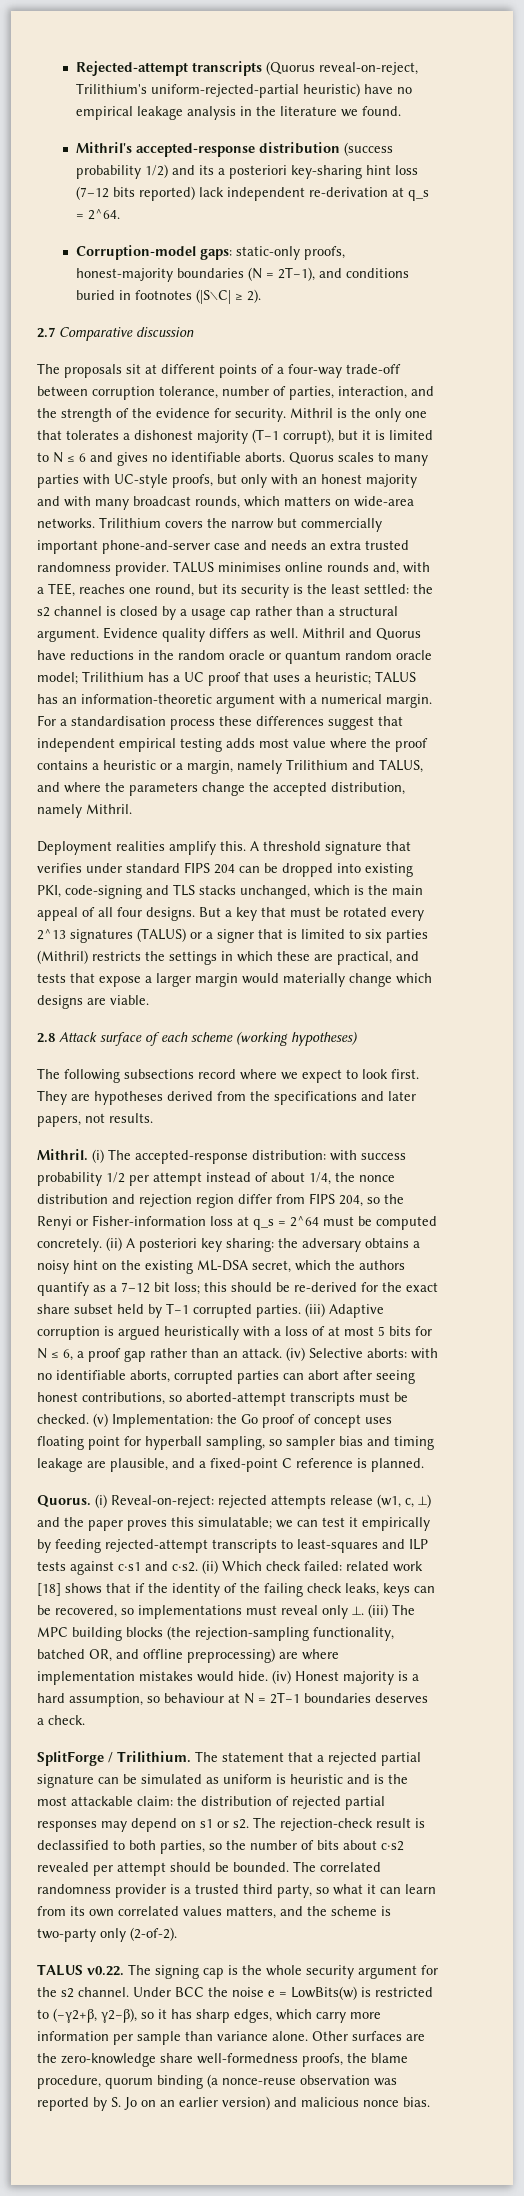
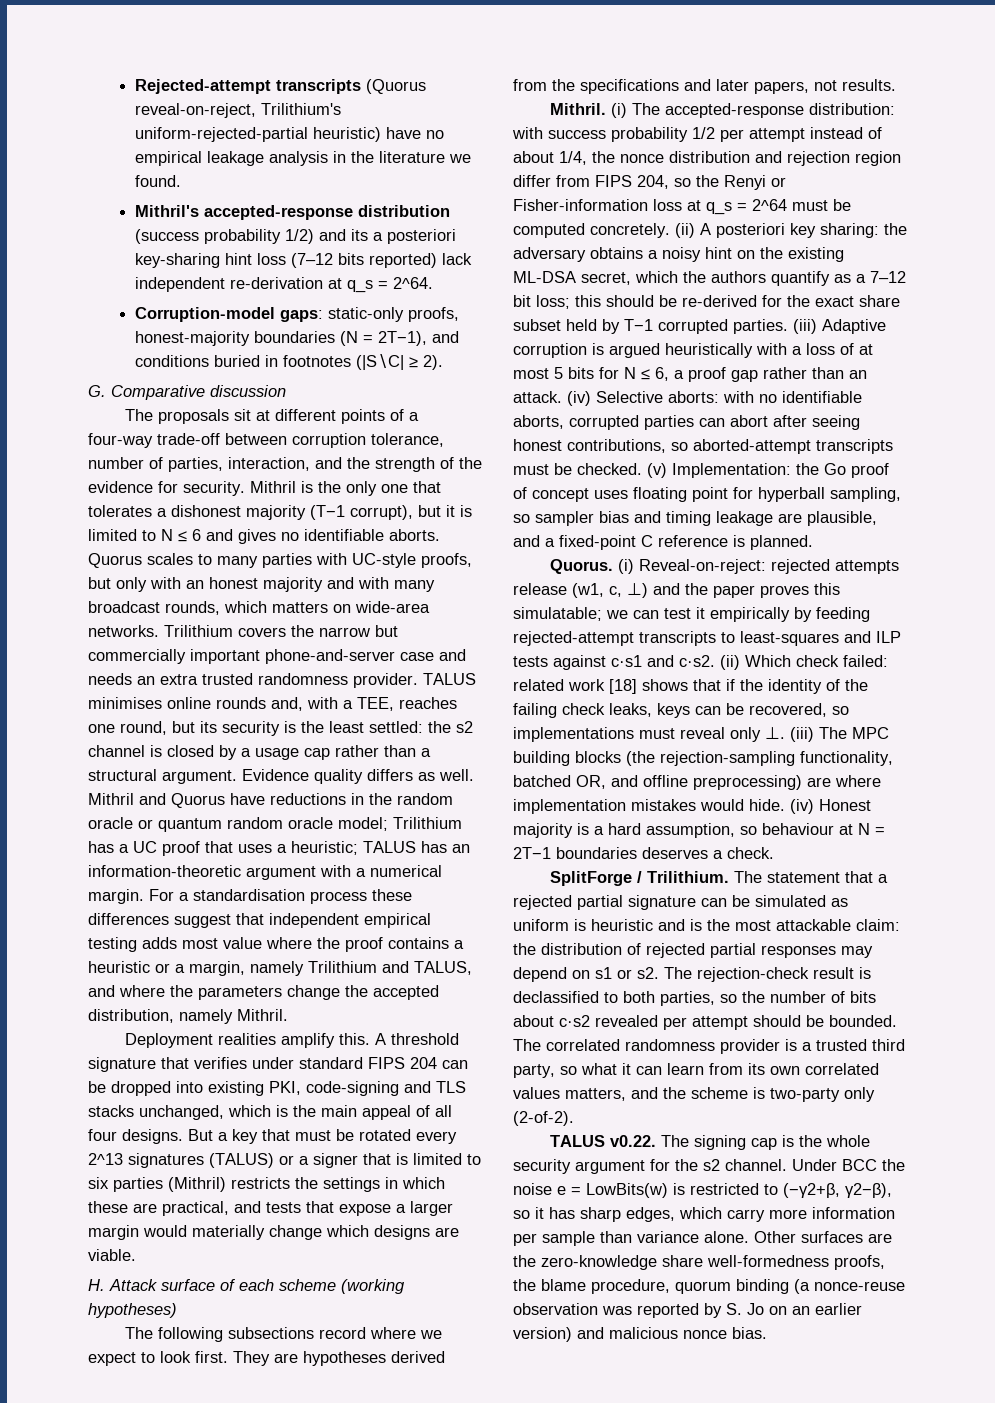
[37,327,55,338] 2.7 -> [88,385,106,397] G.
[37,1033,55,1043] 2.8 -> [88,1279,105,1291] H.

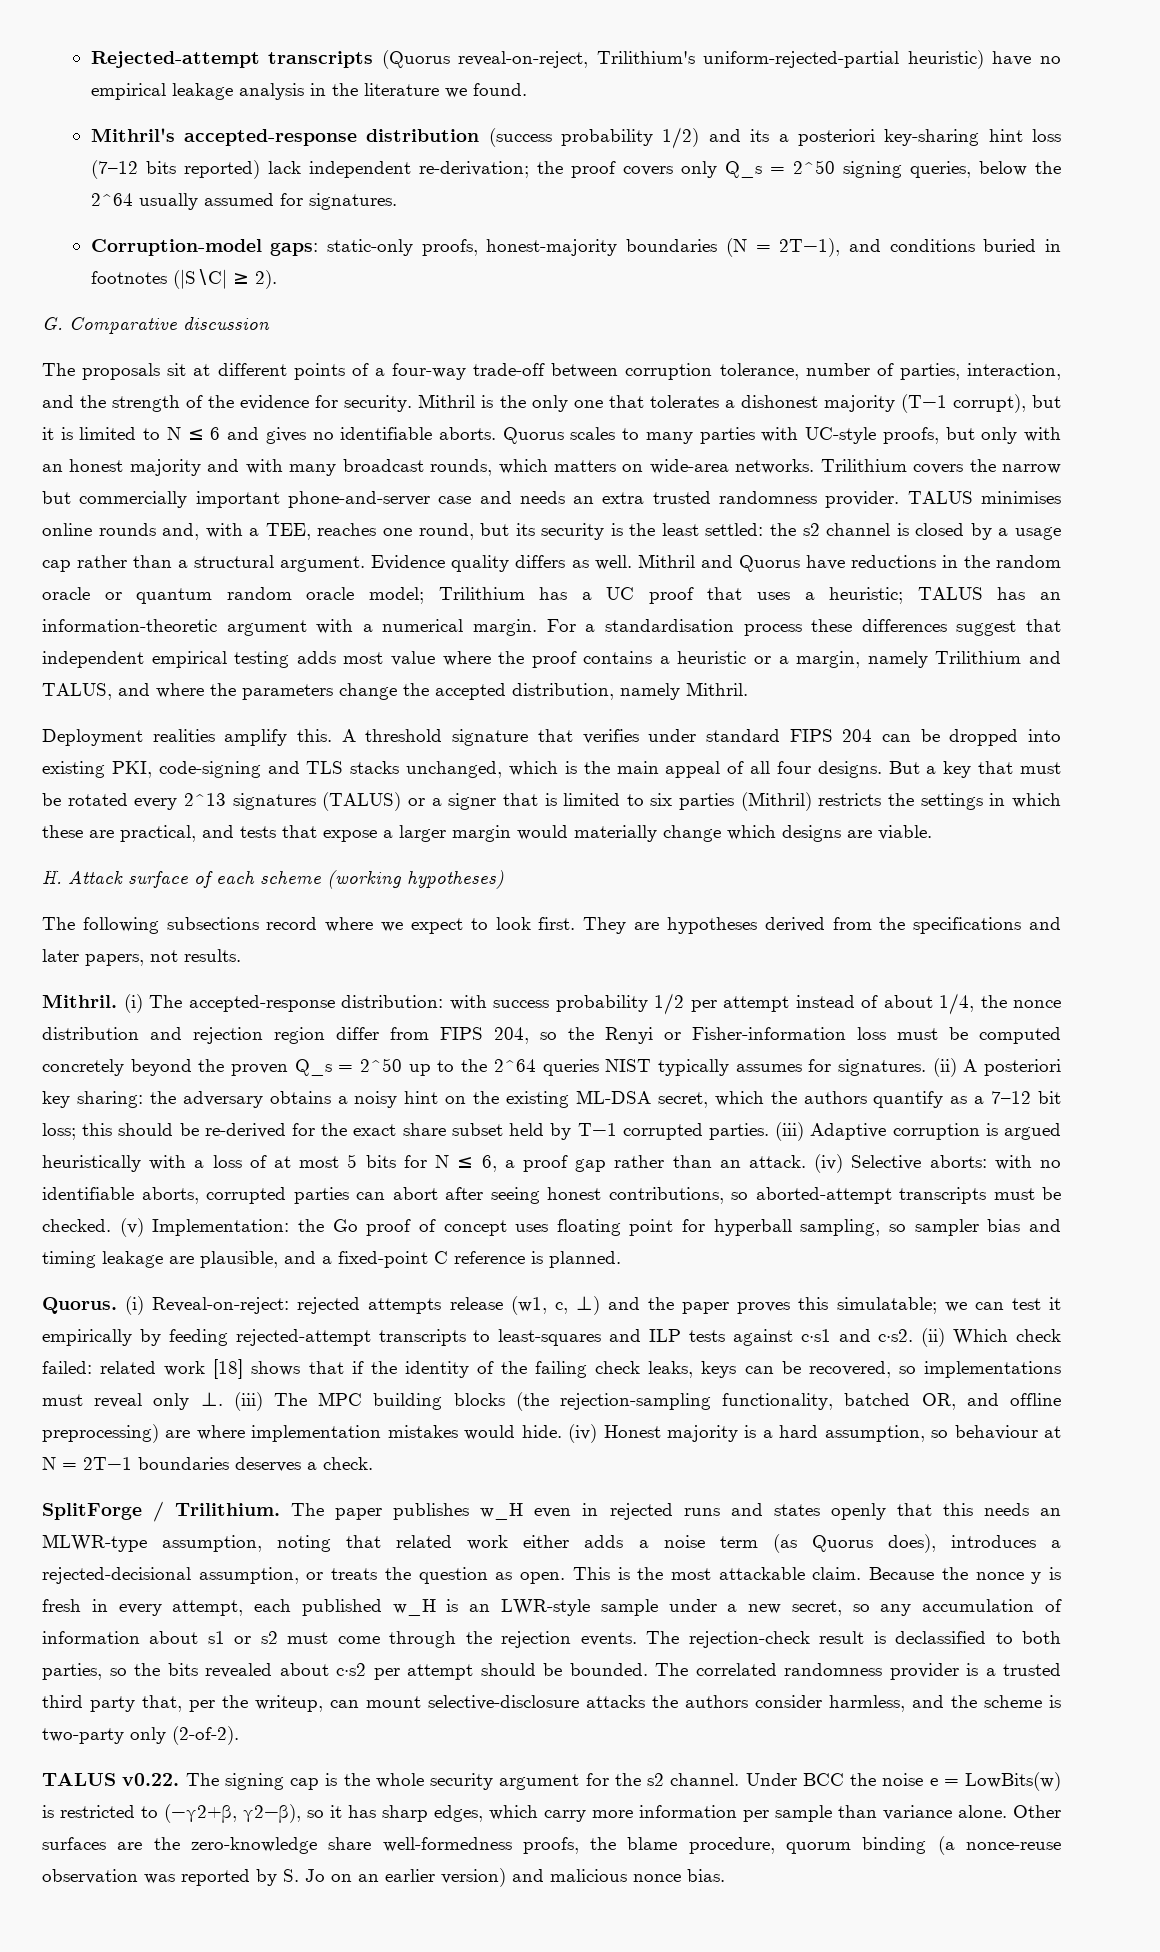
[229,277,433,293] re-derivation at q_s = 2^64. -> [418,160,1062,178] [90,193,397,210] re-derivation; the proof covers only Q_s = 2^50 signing queries, below the 2^64 usually assumed for signatures.
[687,199,851,215] [513,223,670,238] at q_s = 2^64 must be computed concretely. -> [897,1027,1061,1044] [42,1058,926,1076] must be computed concretely beyond the proven Q_s = 2^50 up to the 2^64 queries NIST typically assumes for signatures.
[766,871,888,883] [513,895,848,910] [513,919,900,931] [513,943,873,958] [513,967,659,982] statement that a rejected partial signature can be simulated as uniform is heuristic and is the most attackable claim: the distribution of rejected partial responses may depend on s1 or s2. -> [335,1503,1061,1520] [42,1534,1062,1553] [42,1567,1061,1584] [42,1599,1063,1616] [42,1631,637,1648] paper publishes w_H even in rejected runs and states openly that this needs an MLWR-type assumption, noting that related work either adds a noise term (as Quorus does), introduces a rejected-decisional assumption, or treats the question as open. This is the most attackable claim. Because the nonce y is fresh in every attempt, each published w_H is an LWR-style sample under a new secret, so any accumulation of information about s1 or s2 must come through the rejection events.
[770,991,876,1003] number of bits -> [167,1663,272,1678] bits revealed
[595,1015,658,1027] revealed -> (366, 1669) none
[513,1063,879,1078] [513,1087,626,1101] party, so what it can learn from its own correlated values matters, -> [90,1695,905,1712] party that, per the writeup, can mount selective-disclosure attacks the authors consider harmless,

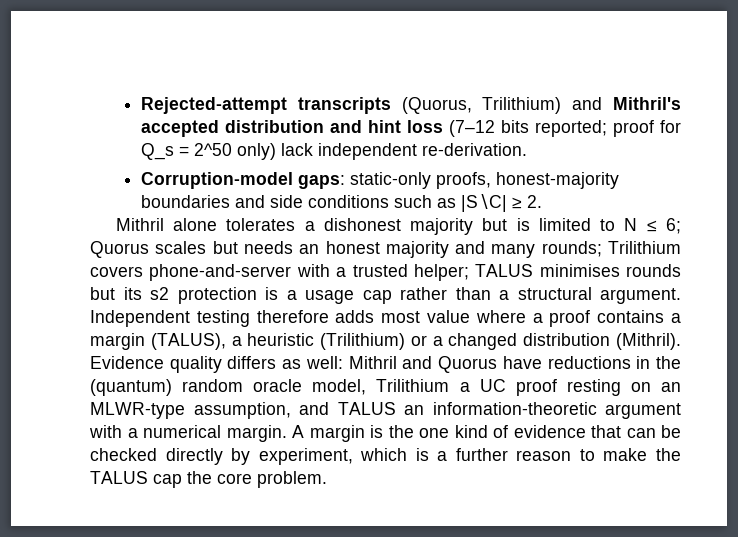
[381,50,1061,69] [90,83,527,100] [90,127,1061,149] [90,160,1062,179] [90,193,397,210] (Quorus reveal-on-reject, Trilithium's uniform-rejected-partial heuristic) have no empirical leakage analysis in the literature we found. // Mithril's accepted-response distribution (success probability 1/2) and its a posteriori key-sharing hint loss (7–12 bits reported) lack independent re-derivation; the proof covers only Q_s = 2^50 signing queries, below the 2^64 usually assumed for signatures. -> [401,97,681,114] [141,120,682,137] [141,143,528,160] (Quorus, Trilithium) and Mithril's accepted distribution and hint loss (7–12 bits reported; proof for Q_s = 2^50 only) lack independent re-derivation.
[725,238,1061,257] [90,269,277,289] [42,317,270,334] [42,363,1061,380] [42,394,1061,413] [42,427,54,440] (N = 2T−1), and conditions buried in footnotes (|S∖C| ≥ 2). // G. Comparative discussion // The proposals sit at different points of a four-way trade-off between corruption tolerance, number of parties, interaction, and the strength of the evidence for security. Mithril is the only one that tolerates a dishonest majority (T−1 corrupt), but it -> [235,194,543,212] [115,218,508,235] and side conditions such as |S∖C| ≥ 2. // Mithril alone tolerates a dishonest majority but
[210,427,1062,444] [42,459,1061,476] [42,491,1061,508] [42,523,992,540] 6 and gives no identifiable aborts. Quorus scales to many parties with UC-style proofs, but only with an honest majority and with many broadcast rounds, which matters on wide-area networks. Trilithium covers the narrow but commercially important phone-and-server case and needs an extra trusted randomness provider. TALUS minimises online rounds and, with a TEE, reaches one round, but its security is the least settled: the s2 channel is closed by -> [666,218,682,234] [90,241,681,258] [90,264,681,281] [90,287,278,304] 6; Quorus scales but needs an honest majority and many rounds; Trilithium covers phone-and-server with a trusted helper; TALUS minimises rounds but its s2 protection is
(366, 564) none -> [90,310,681,327] [90,333,681,350] Independent testing therefore adds most value where a proof contains a margin (TALUS), a heuristic (Trilithium) or a changed distribution (Mithril).
[594,555,632,570] well. -> [305,356,343,369] well:
[995,555,1061,568] [42,587,1026,604] random oracle or quantum random oracle model; Trilithium has a UC proof that uses a heuristic; TALUS has -> [90,379,682,396] [90,402,396,419] (quantum) random oracle model, Trilithium a UC proof resting on an MLWR-type assumption, and TALUS
[546,619,1062,636] [42,651,1061,668] [42,682,748,700] [42,729,1061,746] [42,761,1062,778] [42,792,1061,811] [42,825,932,842] [42,870,504,889] [42,917,1062,934] [42,949,241,966] [42,993,1061,1015] [42,1027,1061,1044] [42,1058,1062,1077] [42,1090,1061,1108] [42,1122,1061,1141] [42,1154,1062,1173] [42,1187,1061,1204] [42,1218,1061,1237] [42,1251,621,1268] [42,1296,1061,1315] [42,1328,1061,1347] [42,1359,1061,1379] [42,1392,1062,1411] [42,1424,1061,1443] [42,1457,373,1472] [42,1501,1061,1522] [42,1534,1062,1553] [42,1567,1061,1584] [42,1599,1063,1616] [42,1631,1062,1648] [42,1663,1061,1680] [42,1695,1061,1712] [42,1726,239,1745] [42,1772,1061,1791] [42,1804,1061,1823] [42,1836,1061,1855] [42,1868,725,1887] For a standardisation process these differences suggest that independent empirical testing adds most value where the proof contains a heuristic or a margin, namely Trilithium and TALUS, and where the parameters change the accepted distribution, namely Mithril. // Deployment realities amplify this. A threshold signature that verifies under standard FIPS 204 can be dropped into existing PKI, code-signing and TLS stacks unchanged, which is the main appeal of all four designs. But a key that must be rotated every 2^13 signatures (TALUS) or a signer that is limited to six parties (Mithril) restricts the settings in which these are practical, and tests that expose a larger margin would materially change which designs are viable. // H. Attack surface of each scheme (working hypotheses) // The following subsections record where we expect to look first. They are hypotheses derived from the specifications and later papers, not results. // Mithril. (i) The accepted-response distribution: with success probability 1/2 per attempt instead of about 1/4, the nonce distribution and rejection region differ from FIPS 204, so the Renyi or Fisher-information loss must be computed concretely beyond the proven Q_s = 2^50 up to the 2^64 queries NIST typically assumes for signatures. (ii) A posteriori key sharing: the adversary obtains a noisy hint on the existing ML-DSA secret, which the authors quantify as a 7–12 bit loss; this should be re-derived for the exact share subset held by T−1 corrupted parties. (iii) Adaptive corruption is argued heuristically with a loss of at most 5 bits for N ≤ 6, a proof gap rather than an attack. (iv) Selective aborts: with no identifiable aborts, corrupted parties can abort after seeing honest contributions, so aborted-attempt transcripts must be checked. (v) Implementation: the Go proof of concept uses floating point for hyperball sampling, so sampler bias and timing leakage are plausible, and a fixed-point C reference is planned. // Quorus. (i) Reveal-on-reject: rejected attempts release (w1, c, ⊥) and the paper proves this simulatable; we can test it empirically by feeding rejected-attempt transcripts to least-squares and ILP tests against c·s1 and c·s2. (ii) Which check failed: related work [18] shows that if the identity of the failing check leaks, keys can be recovered, so implementations must reveal only ⊥. (iii) The MPC building blocks (the rejection-sampling functionality, batched OR, and offline preprocessing) are where implementation mistakes would hide. (iv) Honest majority is a hard assumption, so behaviour at N = 2T−1 boundaries deserves a check. // SplitForge / Trilithium. The paper publishes w_H even in rejected runs and states openly that this needs an MLWR-type assumption, noting that related work either adds a noise term (as Quorus does), introduces a rejected-decisional assumption, or treats the question as open. This is the most attackable claim. Because the nonce y is fresh in every attempt, each published w_H is an LWR-style sample under a new secret, so any accumulation of information about s1 or s2 must come through the rejection events. The rejection-check result is declassified to both parties, so the bits revealed about c·s2 per attempt should be bounded. The correlated randomness provider is a trusted third party that, per the writeup, can mount selective-disclosure attacks the authors consider harmless, and the scheme is two-party only (2-of-2). // TALUS v0.22. The signing cap is the whole security argument for the s2 channel. Under BCC the noise e = LowBits(w) is restricted to (−γ2+β, γ2−β), so it has sharp edges, which carry more information per sample than variance alone. Other surfaces are the zero-knowledge share well-formedness proofs, the blame procedure, quorum binding (a nonce-reuse observation was reported by S. Jo on an earlier version) and malicious nonce bias. -> [292,425,681,442] [90,448,681,465] [90,471,327,488] A margin is the one kind of evidence that can be checked directly by experiment, which is a further reason to make the TALUS cap the core problem.

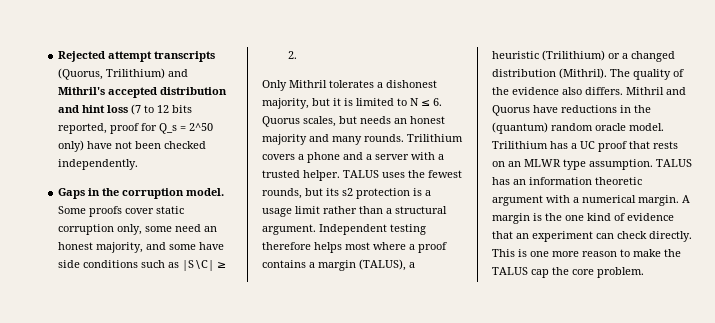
[141,97,288,114] Rejected-attempt -> [57,51,152,62] Rejected attempt
[449,120,608,137] (7–12 bits reported; -> [130,104,192,115] [57,123,107,134] (7 to 12 bits reported,
[281,143,528,160] [141,172,620,189] [141,195,266,208] lack independent re-derivation. // Corruption-model gaps: static-only proofs, honest-majority boundaries and -> [86,141,206,149] [57,159,138,170] [57,188,224,199] [57,206,184,217] [57,224,217,235] [57,242,224,253] have not been checked independently. // Gaps in the corruption model. Some proofs cover static corruption only, some need an honest majority, and some have
[115,218,218,231] Mithril alone -> [262,80,327,91] Only Mithril
[410,218,508,235] majority but -> [262,98,341,109] majority, but it
[666,218,682,234] [90,241,207,258] 6; Quorus scales -> [433,98,442,106] [262,116,336,127] 6. Quorus scales,
[541,241,602,257] rounds; -> [364,134,404,142] rounds.
[149,264,681,281] phone-and-server with a trusted helper; TALUS minimises rounds -> [298,152,444,163] [262,170,462,181] [262,188,302,199] a phone and a server with a trusted helper. TALUS uses the fewest rounds,
[362,290,392,304] cap -> [295,206,320,214] limit
[335,310,471,323] adds most value -> [314,242,370,253] helps most
[90,356,343,373] Evidence quality differs as well: -> [610,69,684,80] [492,87,623,95] The quality of the evidence also differs.
[312,379,682,396] [90,402,597,419] model, Trilithium a UC proof resting on an MLWR-type assumption, and TALUS an information-theoretic -> [629,123,664,131] [492,141,678,152] [492,159,692,170] [492,177,642,185] model. Trilithium has a UC proof that rests on an MLWR type assumption. TALUS has an information theoretic
[626,425,681,438] [90,448,508,465] can be checked directly by experiment, which is a further -> [516,231,692,242] [492,249,579,257] an experiment can check directly. This is one more

